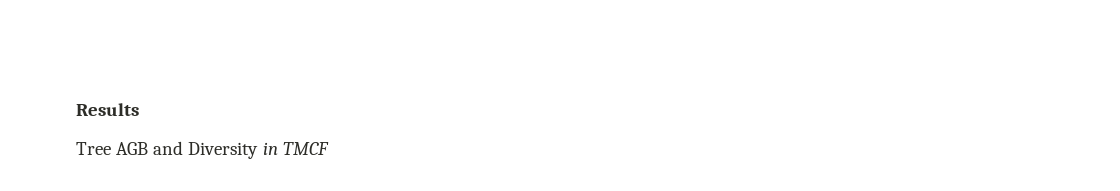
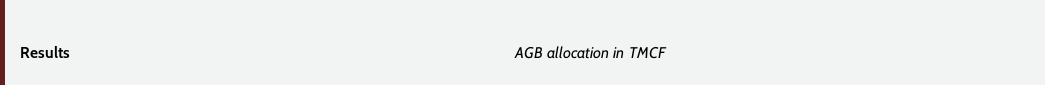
[76,141,259,159] Tree AGB and Diversity -> [514,46,610,59] AGB allocation

